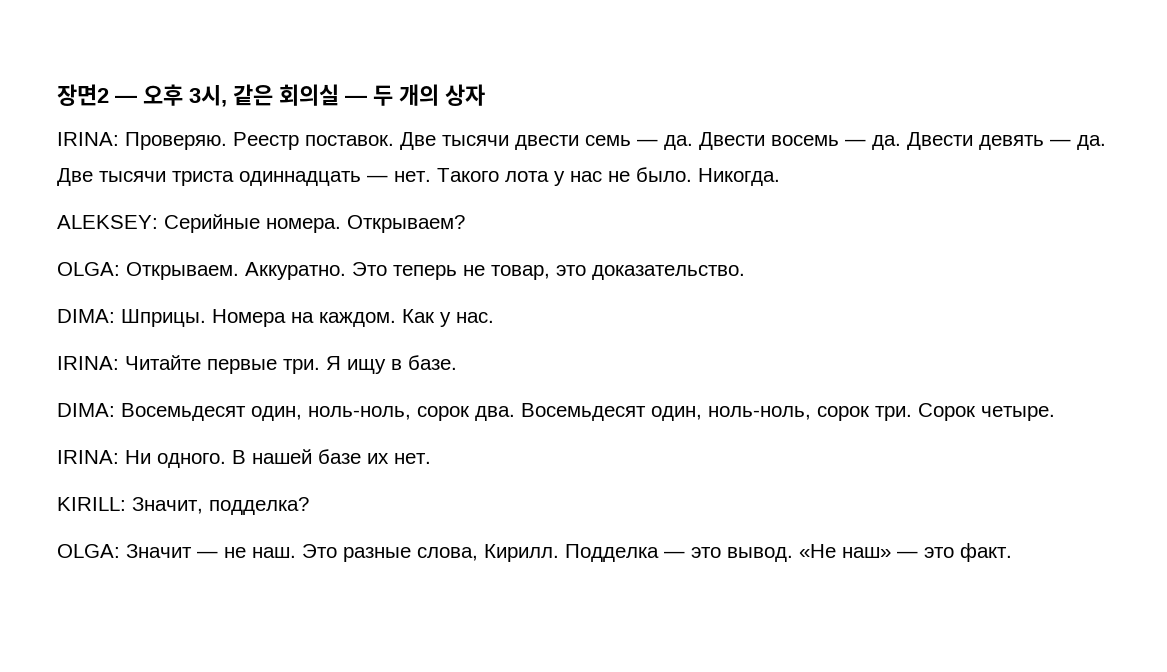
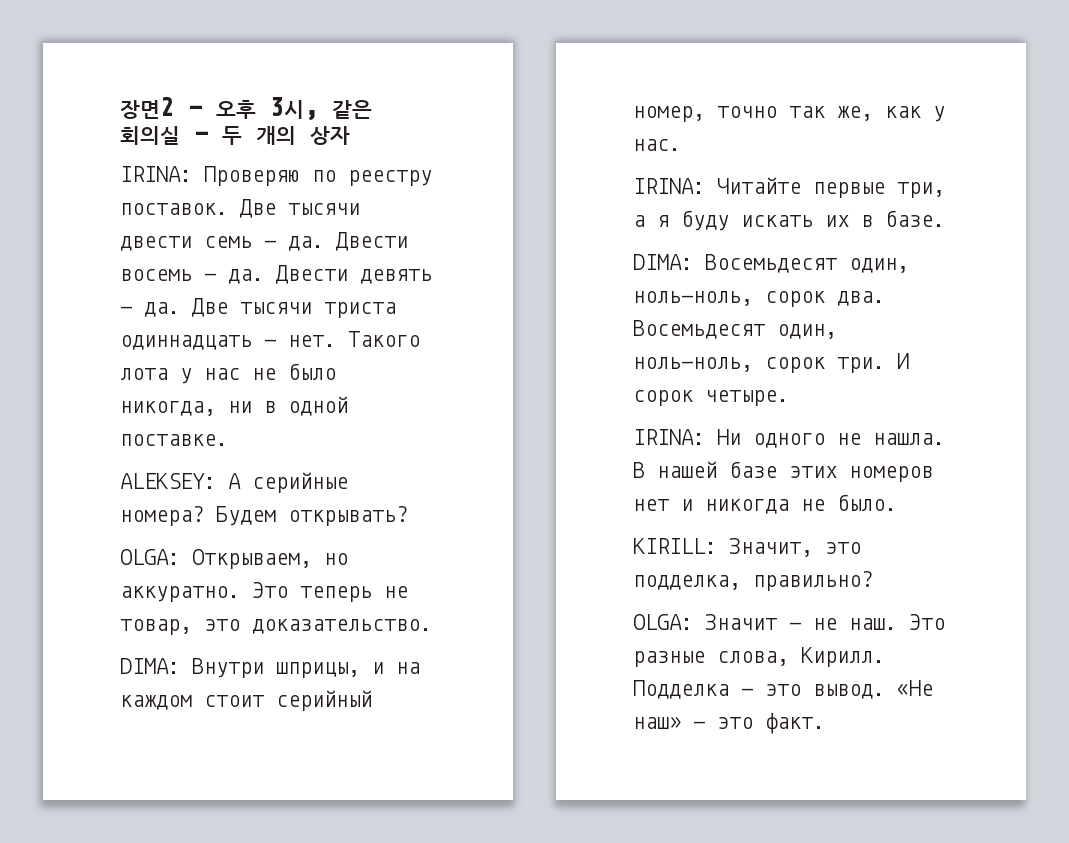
[125,132,299,150] Проверяю. Реестр -> [204,166,432,186] Проверяю по реестру
[636,167,780,186] [57,214,465,233] [57,262,346,280] было. Никогда. // ALEKSEY: Серийные номера. Открываем? // OLGA: Открываем. Аккуратно. -> [288,363,336,380] [120,396,348,416] [120,434,228,446] [120,472,348,493] [120,506,408,526] [120,549,348,569] [120,586,240,602] было никогда, ни в одной поставке. // ALEKSEY: А серийные номера? Будем открывать? // OLGA: Открываем, но аккуратно.
[121,309,435,327] Шприцы. Номера на каждом. Как -> [192,658,420,678] [120,690,372,711] [633,106,921,122] Внутри шприцы, и на каждом стоит серийный номер, точно так же, как
[283,356,386,374] три. Я ищу -> [897,182,945,198] [633,210,849,231] три, а я буду искать их
[918,403,976,421] Сорок -> [897,353,909,369] [633,390,693,406] И сорок
[157,449,431,468] одного. В нашей базе их нет. -> [753,433,945,448] [633,461,933,482] [633,494,897,514] одного не нашла. В нашей базе этих номеров нет и никогда не было.
[209,497,309,515] подделка? -> [825,542,861,554] [633,571,873,591] это подделка, правильно?

